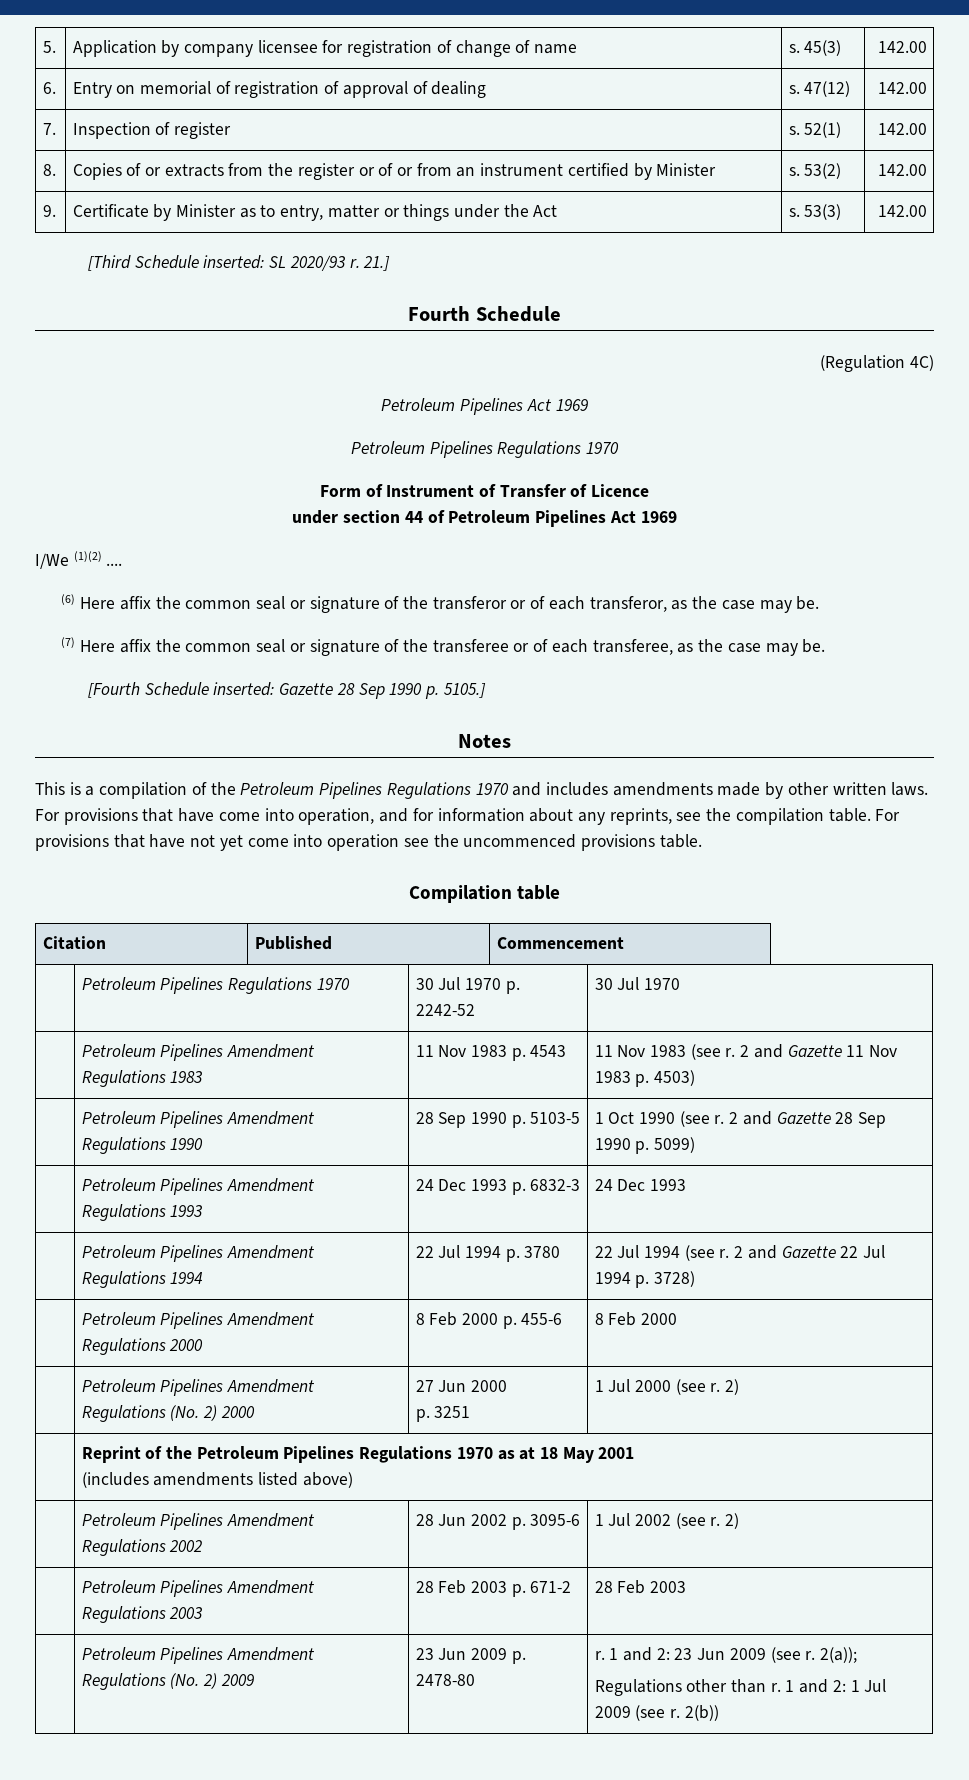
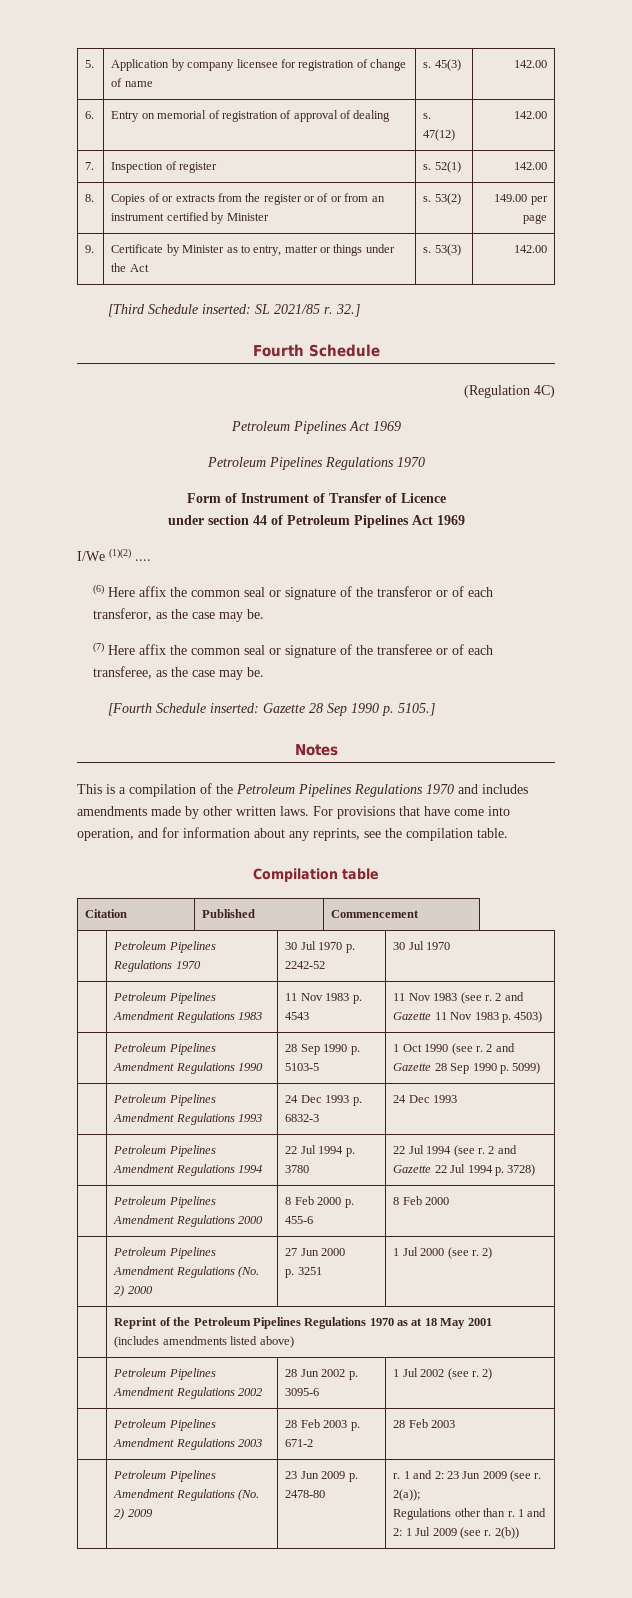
[877,164,927,176] 142.00 -> [494,194,548,205] [522,214,547,224] 149.00 per page
[289,255,391,271] 2020/93 r. 21.] -> [274,304,361,317] 2021/85 r. 32.]
[875,809,901,821] [35,834,702,851] For provisions that have not yet come into operation see the uncommenced provisions table. -> (508, 833) none

